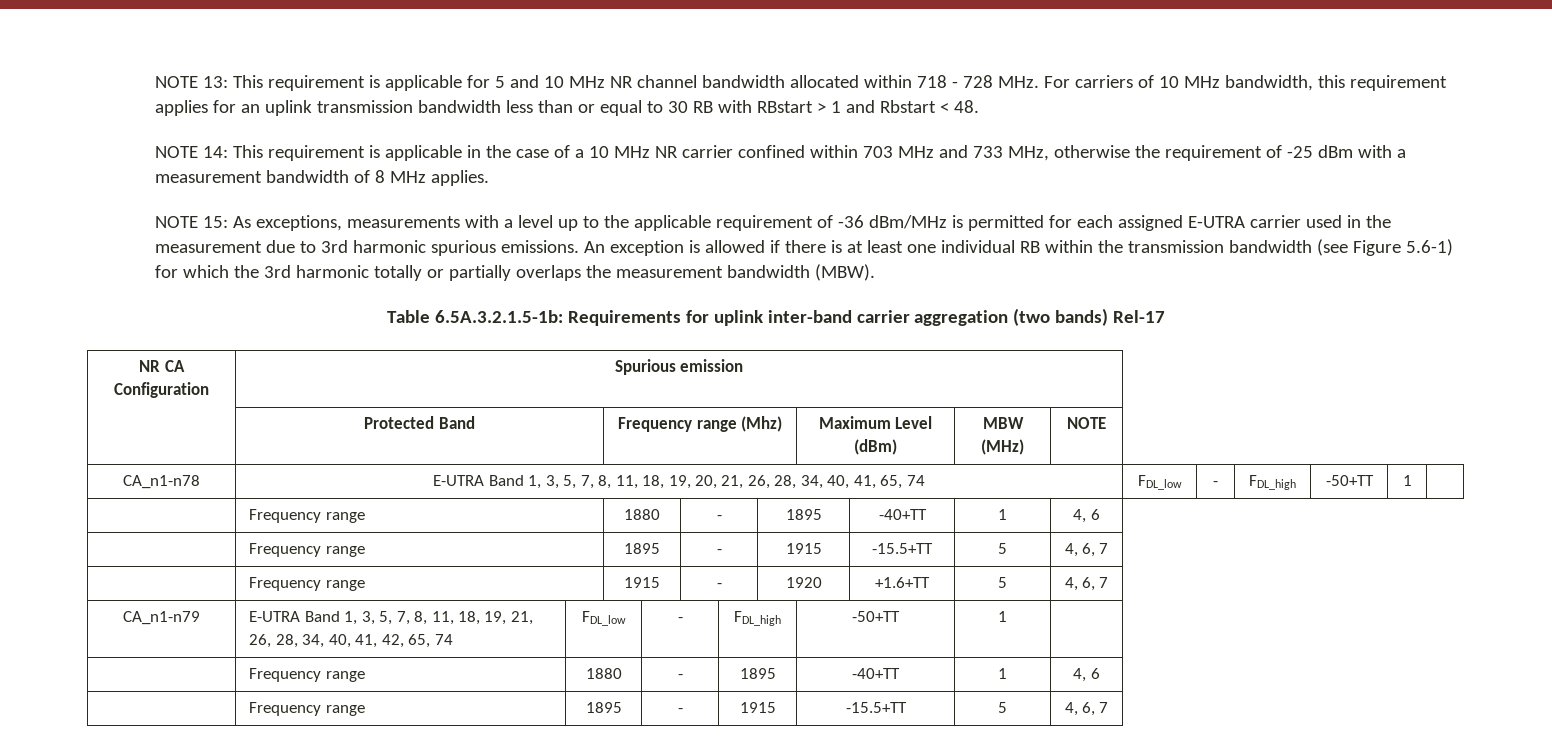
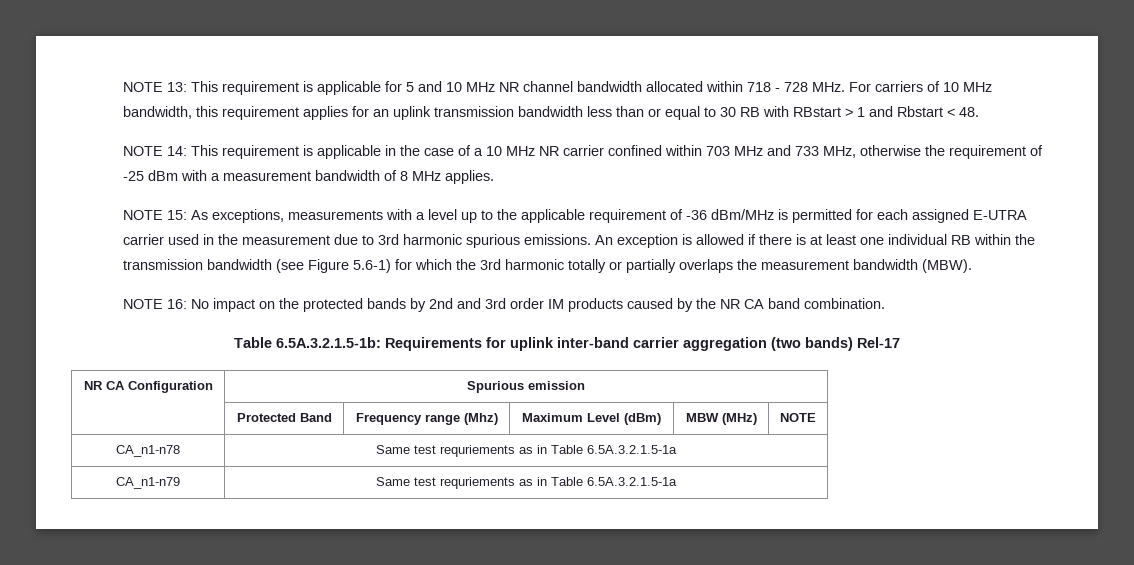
(875, 272) none -> [123,298,886,312] // NOTE 16: No impact on the protected bands by 2nd and 3rd order IM products caused by the NR CA band combination.
[433,475,925,489] [1137,475,1182,490] [1213,481,1218,486] [1249,475,1296,490] [1325,475,1374,486] [1402,475,1412,486] [249,509,365,523] [624,509,660,520] [716,515,722,520] [785,509,822,520] [878,509,927,520] [998,509,1007,520] [1073,509,1100,523] [249,543,365,557] [624,543,660,554] [716,549,722,554] [785,543,822,554] [872,543,933,554] [998,543,1007,554] [1064,543,1109,557] [249,577,365,591] [624,577,660,588] [716,583,722,588] [785,577,822,588] [875,577,930,588] [998,577,1007,588] [1064,577,1109,591] [123,611,200,625] [249,611,533,625] [249,634,453,648] [581,611,626,626] [677,617,683,622] [734,611,781,626] [852,611,900,622] [998,611,1007,622] [249,668,365,682] [585,668,622,679] [677,674,683,679] [739,668,776,679] [852,668,900,679] [998,668,1007,679] [1073,668,1100,682] [249,702,365,716] [585,702,622,713] [677,708,683,713] [739,702,776,713] [845,702,907,713] [998,702,1007,713] [1064,702,1109,716] E-UTRA Band 1, 3, 5, 7, 8, 11, 18, 19, 20, 21, 26, 28, 34, 40, 41, 65, 74 | FDL_low | - | FDL_high | -50+TT | 1 | // | Frequency range | 1880 | - | 1895 | -40+TT | 1 | 4, 6 // | Frequency range | 1895 | - | 1915 | -15.5+TT | 5 | 4, 6, 7 // | Frequency range | 1915 | - | 1920 | +1.6+TT | 5 | 4, 6, 7 // CA_n1-n79 | E-UTRA Band 1, 3, 5, 7, 8, 11, 18, 19, 21, 26, 28, 34, 40, 41, 42, 65, 74 | FDL_low | - | FDL_high | -50+TT | 1 | // | Frequency range | 1880 | - | 1895 | -40+TT | 1 | 4, 6 // | Frequency range | 1895 | - | 1915 | -15.5+TT | 5 | 4, 6, 7 -> [376,445,677,457] [116,477,180,489] [376,477,677,489] Same test requriements as in Table 6.5A.3.2.1.5-1a // CA_n1-n79 | Same test requriements as in Table 6.5A.3.2.1.5-1a

